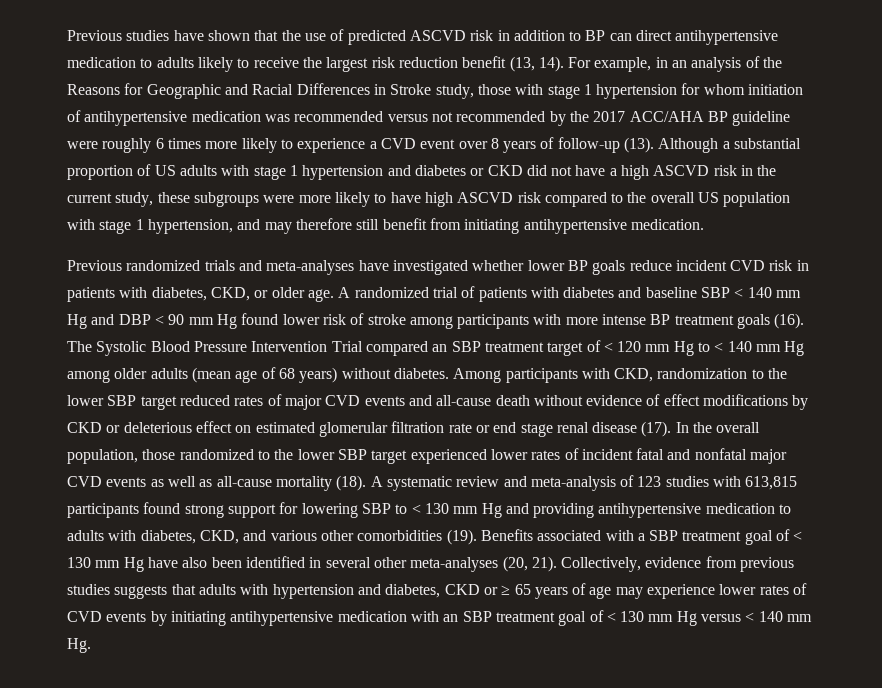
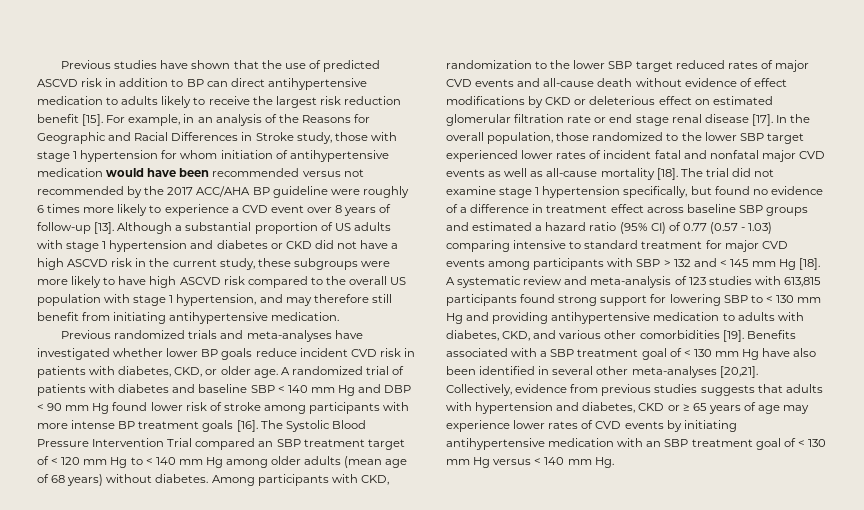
[509,56,564,72] (13, 14). -> [82,114,104,126] [15].
[264,114,290,122] was -> [106,168,210,177] would have been
[624,137,655,153] (13). -> [94,222,115,234] [13].
[774,313,805,329] (16). -> [236,420,258,432] [16].
[641,421,672,437] (17). -> [751,114,773,126] [17].
[336,475,367,491] (18). -> [656,168,775,180] [446,186,823,198] [446,204,808,216] [446,222,773,234] [446,240,788,252] [446,258,821,270] [18]. The trial did not examine stage 1 hypertension specifically, but found no evidence of a difference in treatment effect across baseline SBP groups and estimated a hazard ratio (95% CI) of 0.77 (0.57 - 1.03) comparing intensive to standard treatment for major CVD events among participants with SBP > 132 and < 145 mm Hg [18].
[446,529,477,545] (19). -> [722,330,744,342] [19].
[502,556,557,572] (20, 21). -> [719,366,758,378] [20,21].

